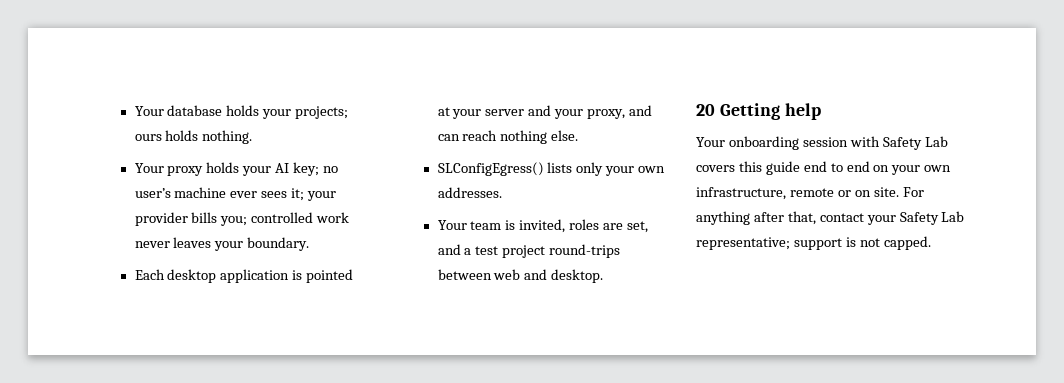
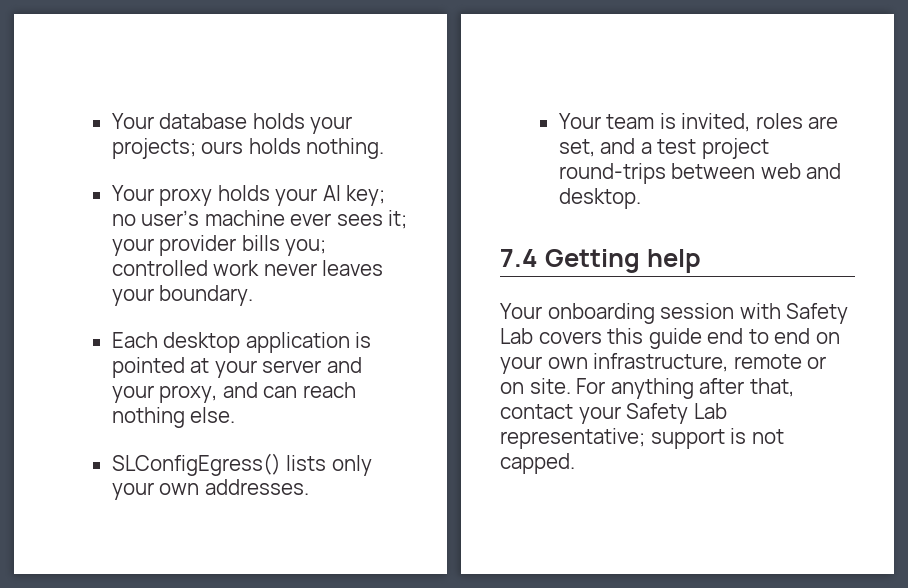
[696,104,715,116] 20 -> [500,249,538,267] 7.4

